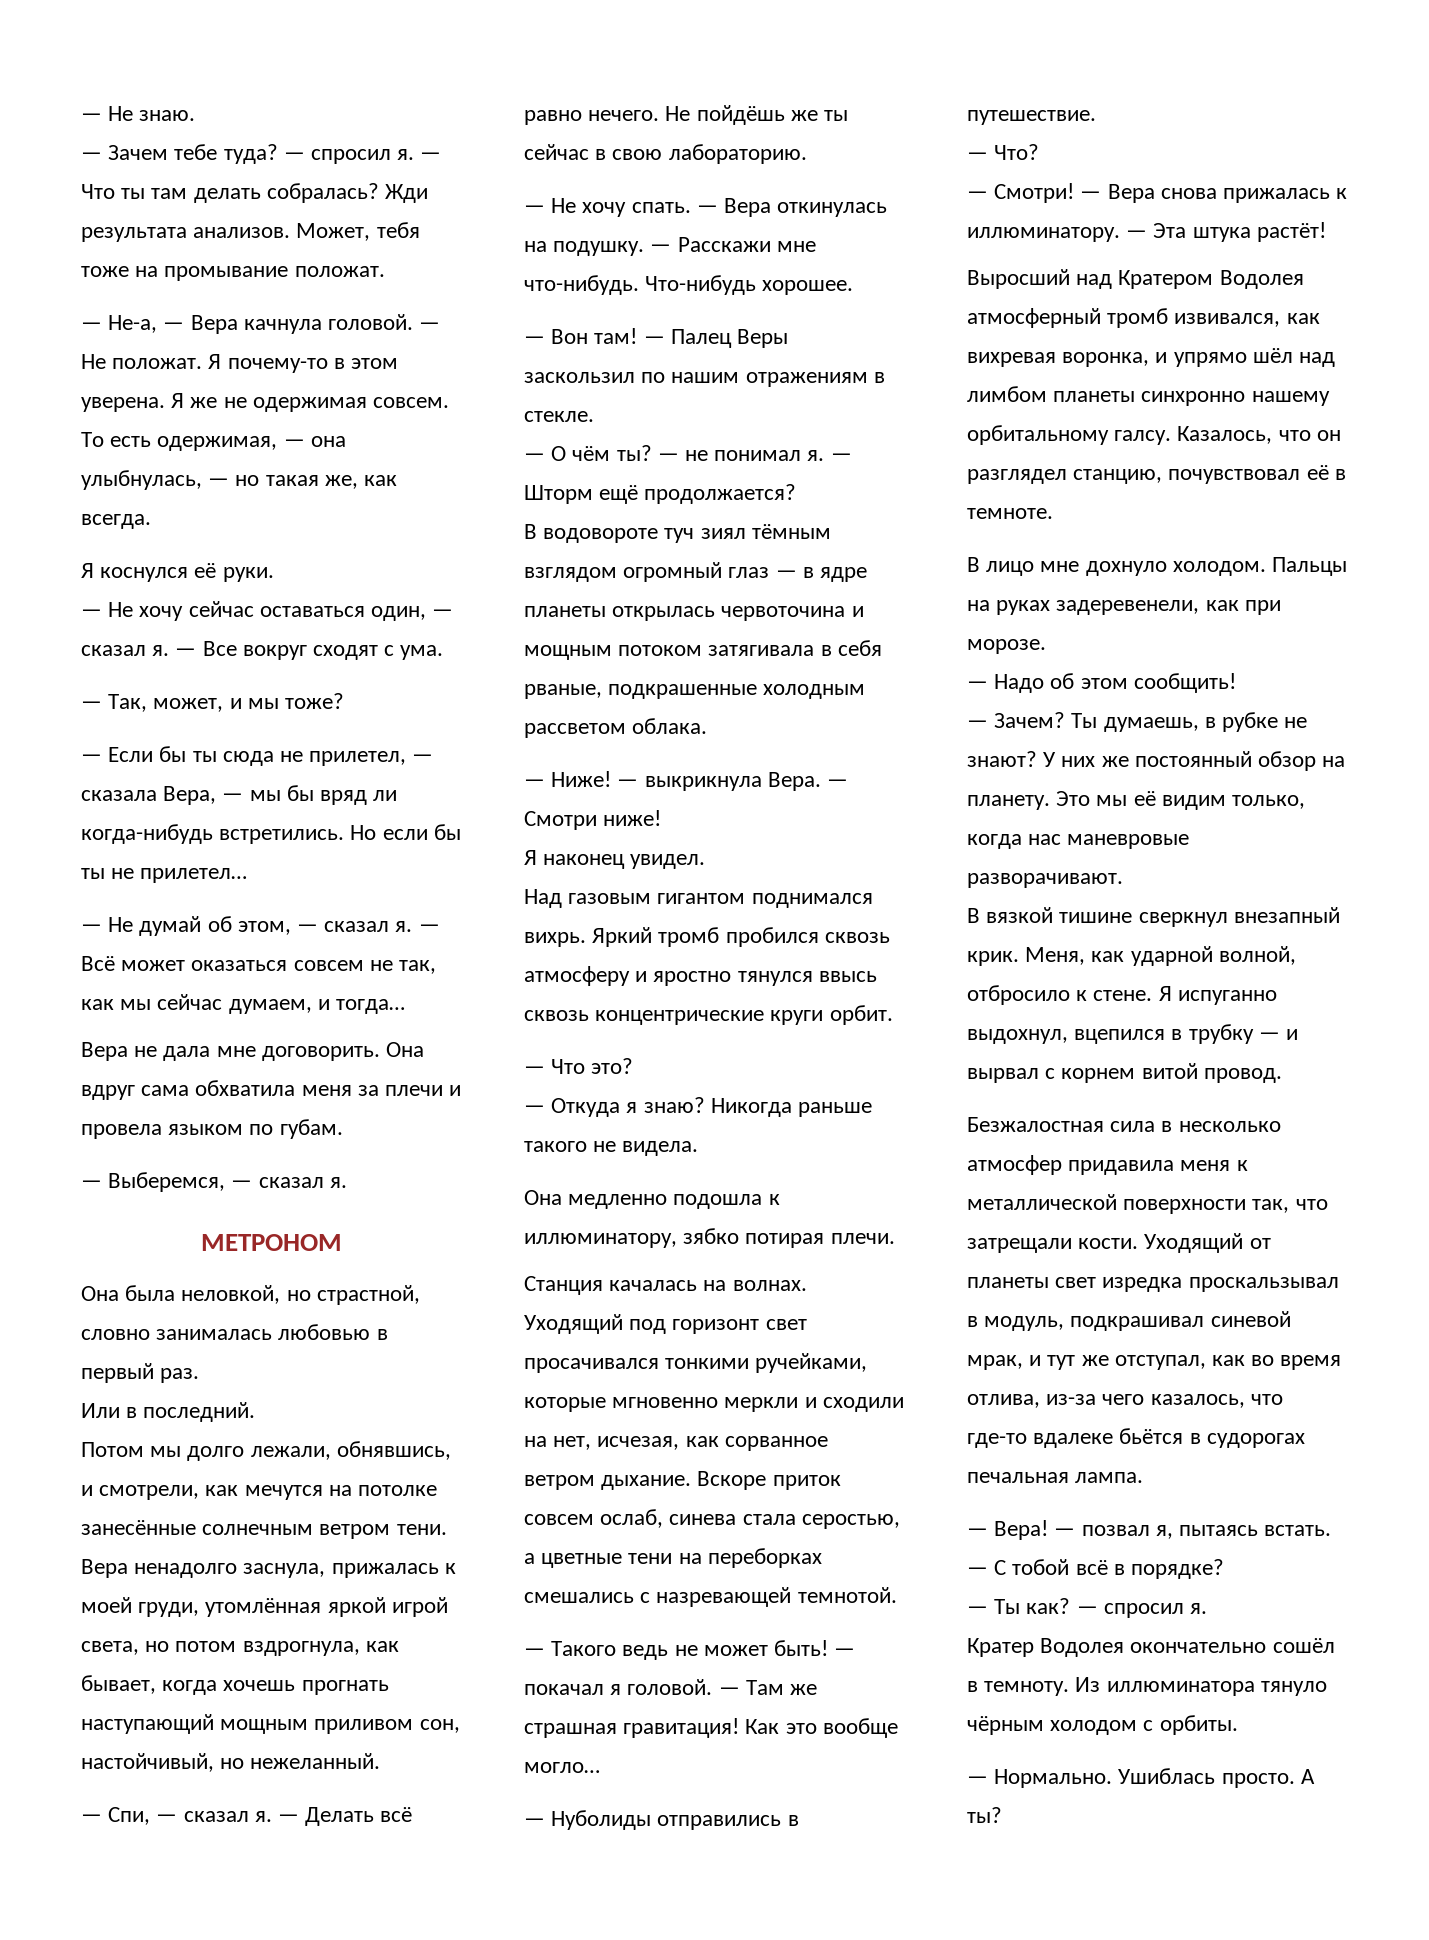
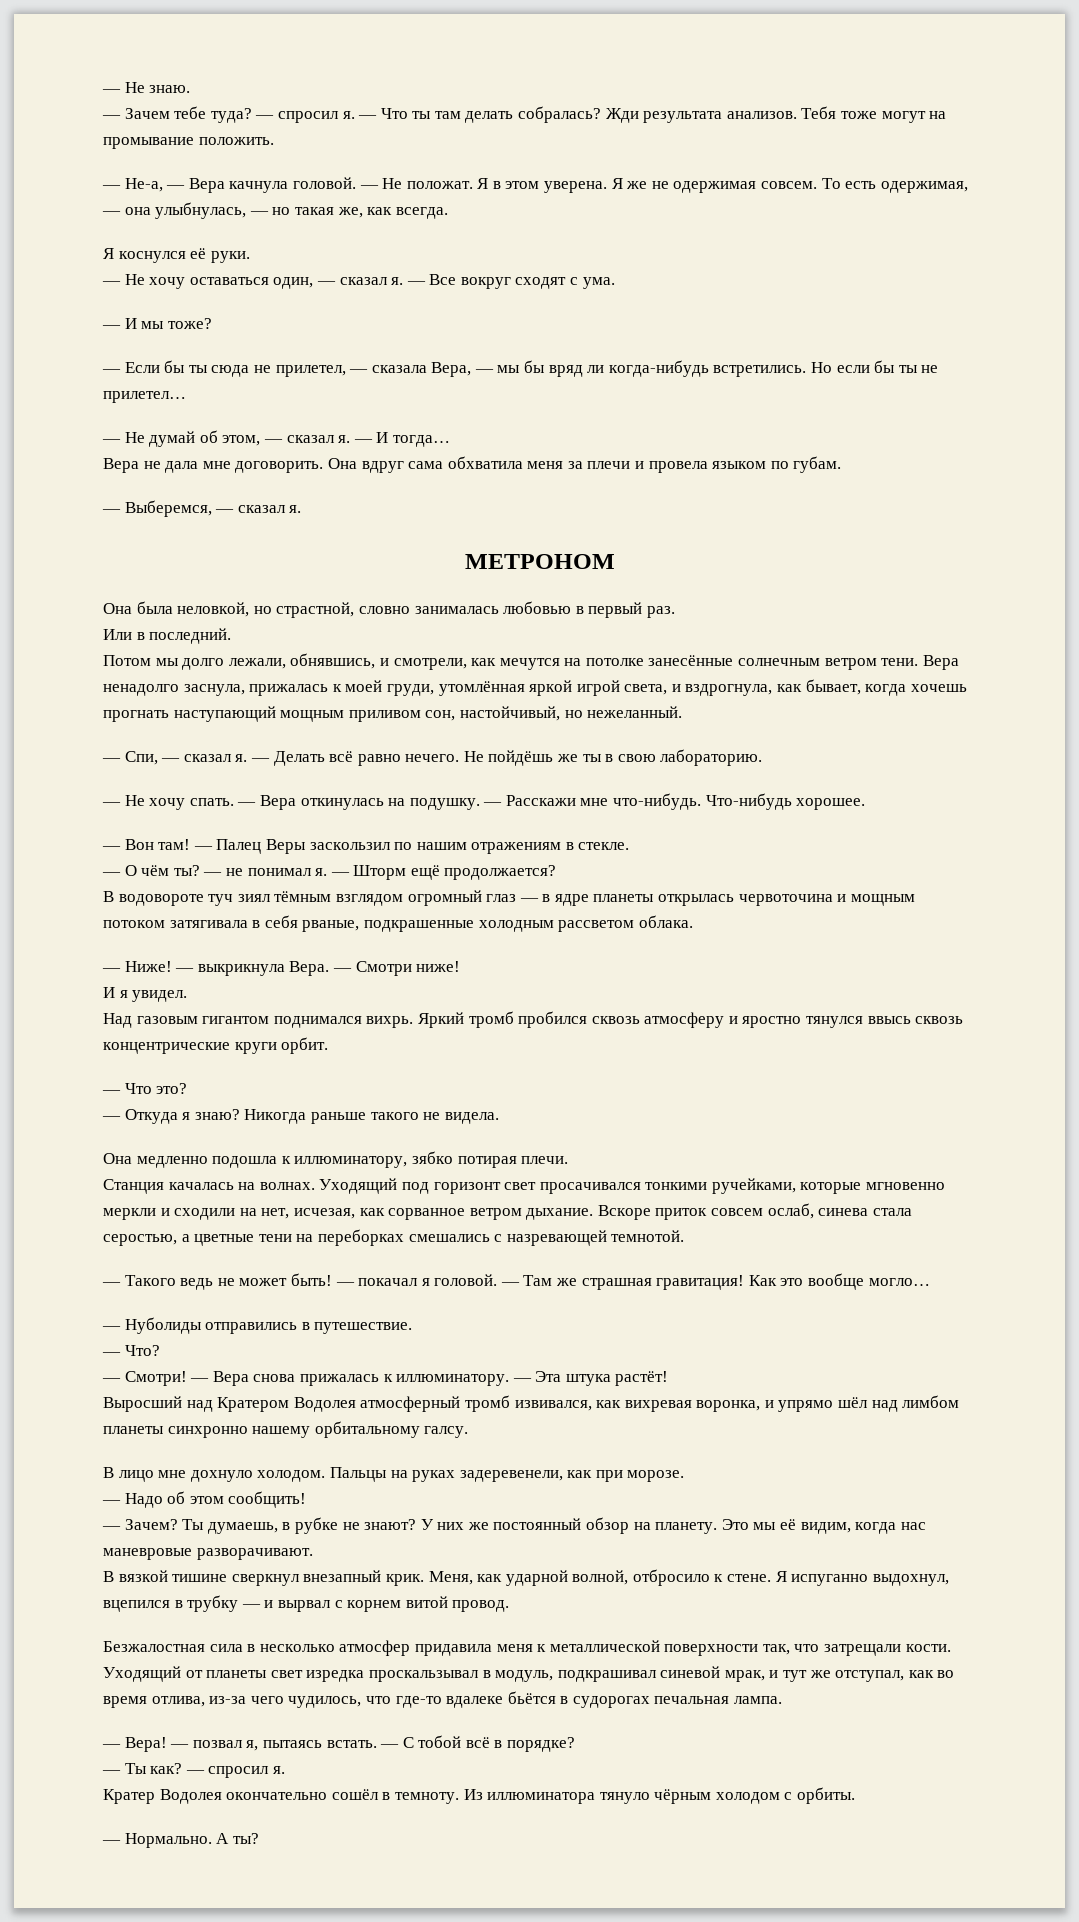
[296,222,420,241] [81,266,129,277] Может, тебя тоже -> [801,106,926,123] Тебя тоже могут
[294,266,385,277] положат. -> [198,137,274,145] положить.
[227,358,328,373] почему-то -> (489, 183) none
[188,601,254,617] сейчас -> (186, 283) none
[108,694,242,712] Так, может, и -> [124,318,137,329] И
[81,956,437,974] [81,994,330,1014] Всё может оказаться совсем не так, как мы сейчас думаем, и -> [376,432,389,443] И
[145,1641,237,1652] но потом -> [671,684,681,692] и
[524,144,589,160] сейчас -> (602, 758) none
[524,850,626,869] Я наконец -> [103,987,128,998] И я
[1177,426,1341,444] [967,465,1346,484] [967,508,1053,519] Казалось, что он разглядел станцию, почувствовал её в темноте. -> (469, 1432) none
[1161,795,1306,810] видим только, -> [800,1522,851,1534] видим,
[1150,1394,1245,1408] казалось, -> [288,1696,362,1708] чудилось,
[1118,1768,1295,1788] Ушиблась просто. -> (212, 1840) none

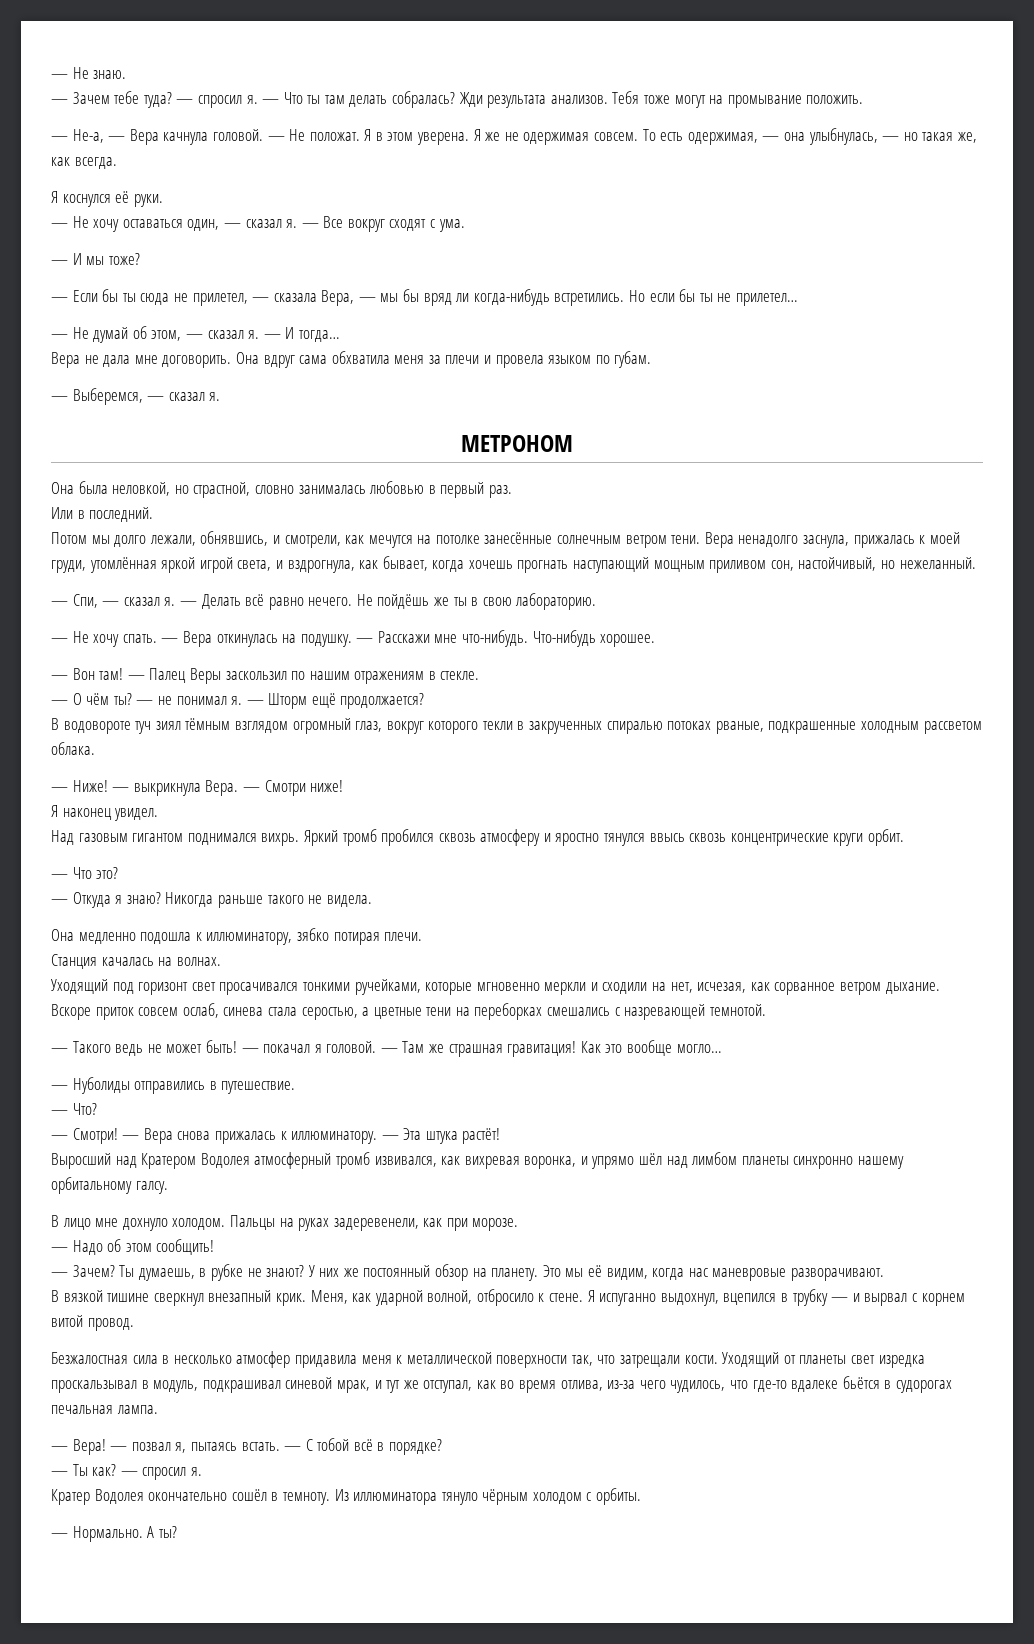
[486,894,915,906] [103,915,298,928] глаз — в ядре планеты открылась червоточина и мощным потоком затягивала в себя -> [355,721,712,734] глаз, вокруг которого текли в закрученных спиралью потоках
[103,987,128,998] И я -> [51,805,112,820] Я наконец
(315, 1186) none -> (221, 961) //

